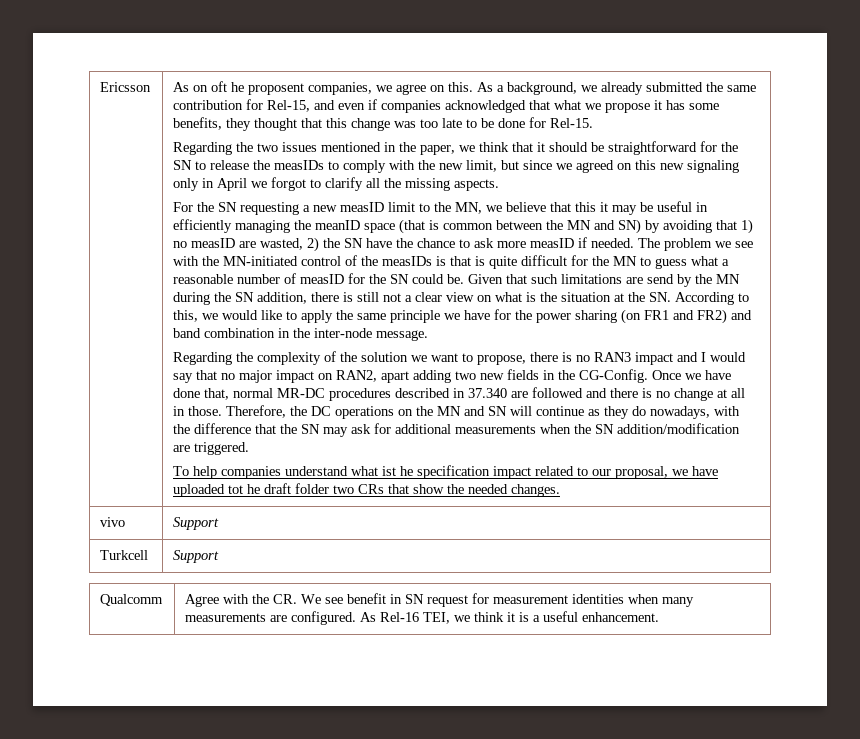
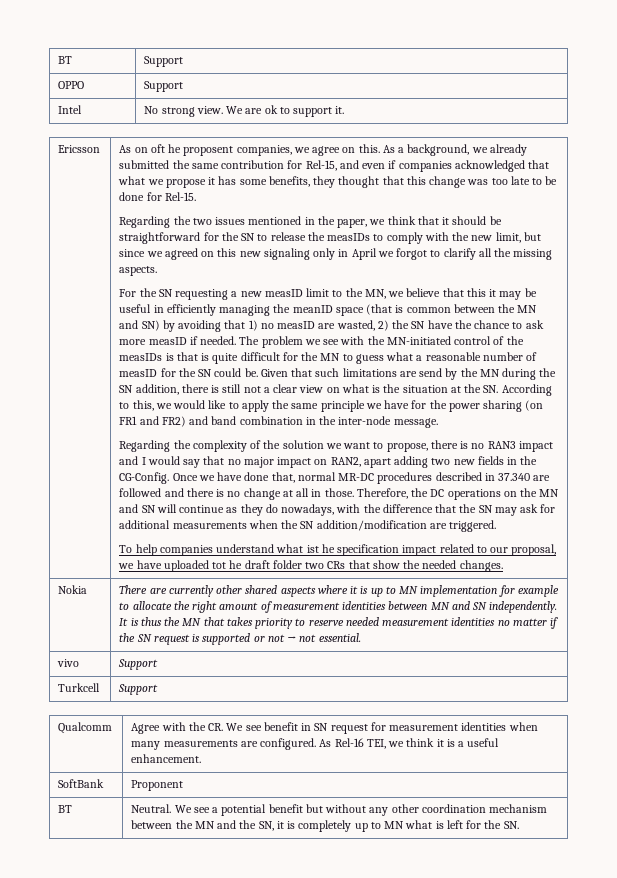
(100, 87) none -> [58,56,73,64] [144,56,184,67] [58,81,85,89] [144,81,184,92] [58,105,83,114] [144,105,345,117] BT | Support // OPPO | Support // Intel | No strong view. We are ok to support it. //
(561, 490) none -> [58,585,88,594] [119,585,559,597] [119,601,558,613] [119,617,559,629] [119,633,361,645] // Nokia | There are currently other shared aspects where it is up to MN implementation for example to allocate the right amount of measurement identities between MN and SN independently. It is thus the MN that takes priority to reserve needed measurement identities no matter if the SN request is supported or not → not essential.
(660, 617) none -> [58,779,105,788] [131,780,184,791] [58,805,73,813] [131,804,548,816] [131,820,519,832] // SoftBank | Proponent // BT | Neutral. We see a potential benefit but without any other coordination mechanism between the MN and the SN, it is completely up to MN what is left for the SN.

